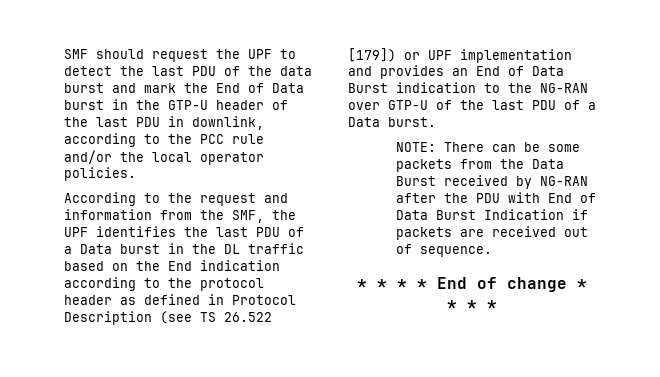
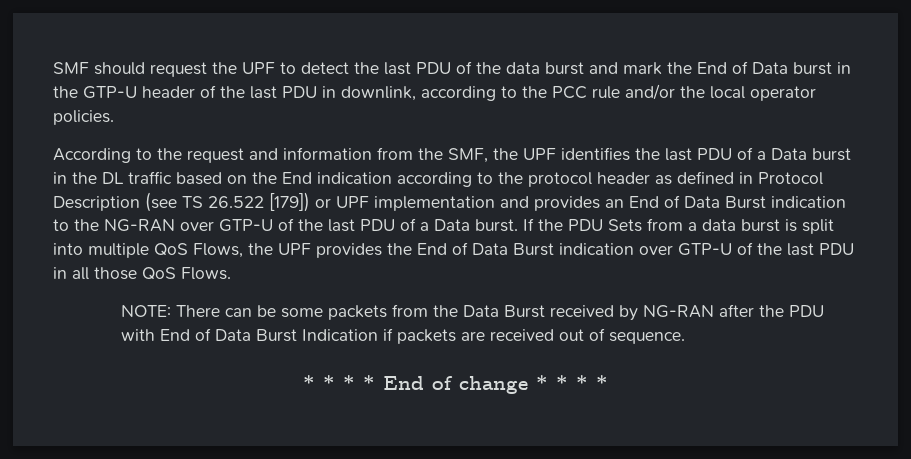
(436, 122) none -> [523,218,834,234] [53,242,854,258] [53,267,231,280] If the PDU Sets from a data burst is split into multiple QoS Flows, the UPF provides the End of Data Burst indication over GTP-U of the last PDU in all those QoS Flows.

